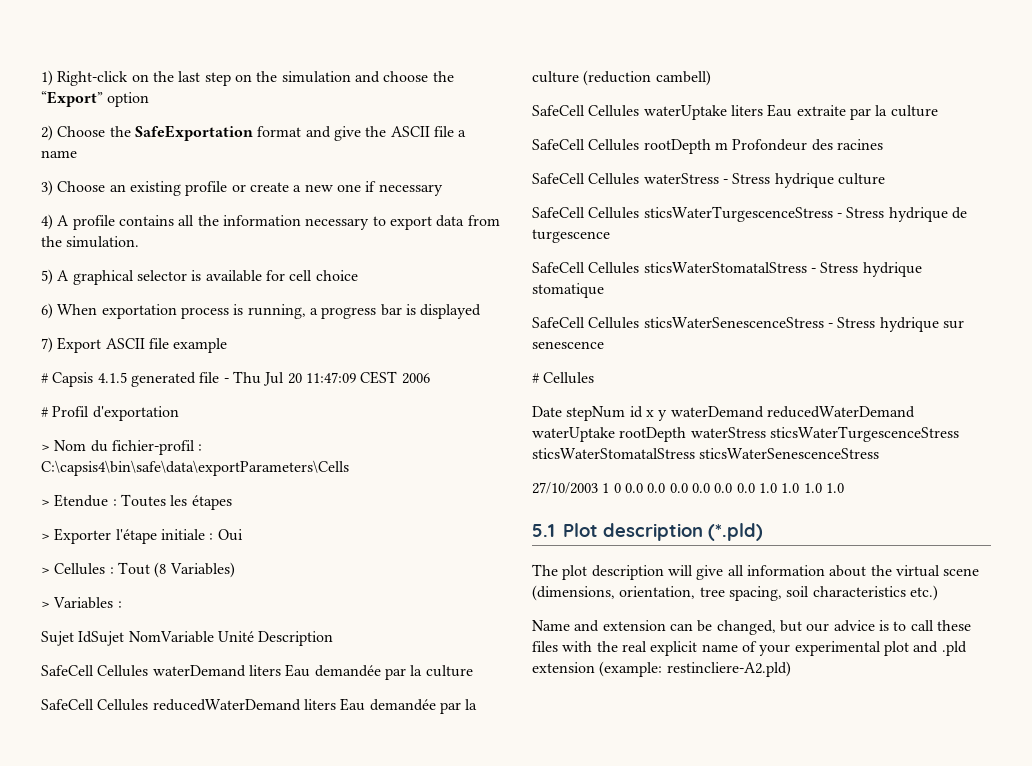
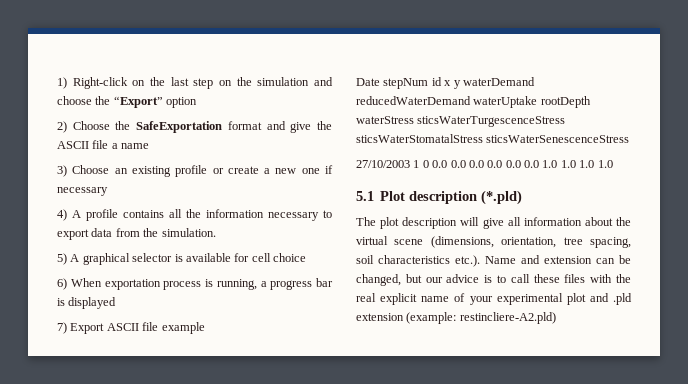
[41,371,430,387] [41,406,179,421] [41,440,203,455] [41,460,349,476] [41,494,232,510] [41,528,243,544] [41,562,235,578] [41,597,122,609] [41,631,334,646] [41,664,473,680] [41,698,478,714] [532,70,711,86] [532,104,938,120] [532,139,883,154] [532,173,885,188] [532,206,967,222] [532,229,610,243] [532,262,922,277] [532,283,604,298] [532,317,964,332] [532,341,604,349] [532,372,595,384] // # Capsis 4.1.5 generated file - Thu Jul 20 11:47:09 CEST 2006 // # Profil d'exportation // > Nom du fichier-profil : C:\capsis4\bin\safe\data\exportParameters\Cells // > Etendue : Toutes les étapes // > Exporter l'étape initiale : Oui // > Cellules : Tout (8 Variables) // > Variables : // Sujet IdSujet NomVariable Unité Description // SafeCell Cellules waterDemand liters Eau demandée par la culture // SafeCell Cellules reducedWaterDemand liters Eau demandée par la culture (reduction cambell) // SafeCell Cellules waterUptake liters Eau extraite par la culture // SafeCell Cellules rootDepth m Profondeur des racines // SafeCell Cellules waterStress - Stress hydrique culture // SafeCell Cellules sticsWaterTurgescenceStress - Stress hydrique de turgescence // SafeCell Cellules sticsWaterStomatalStress - Stress hydrique stomatique // SafeCell Cellules sticsWaterSenescenceStress - Stress hydrique sur senescence // # Cellules -> (205, 328) none
[909,585,938,601] etc.) // -> [455,255,480,267] etc.).

